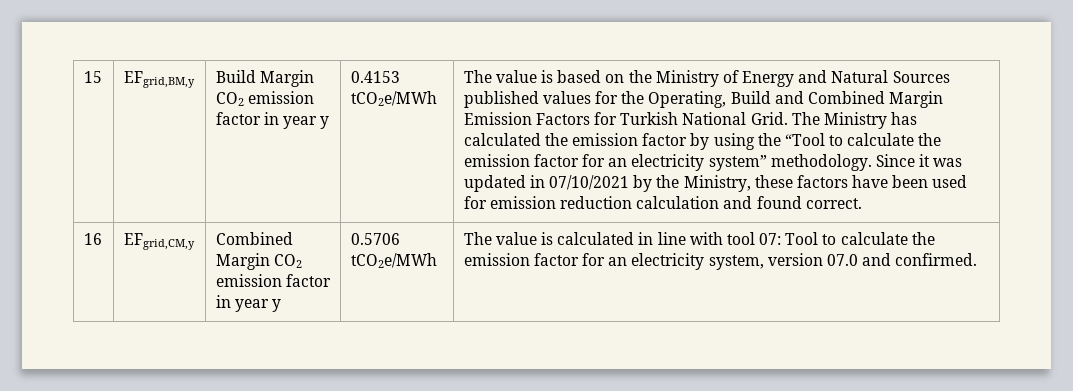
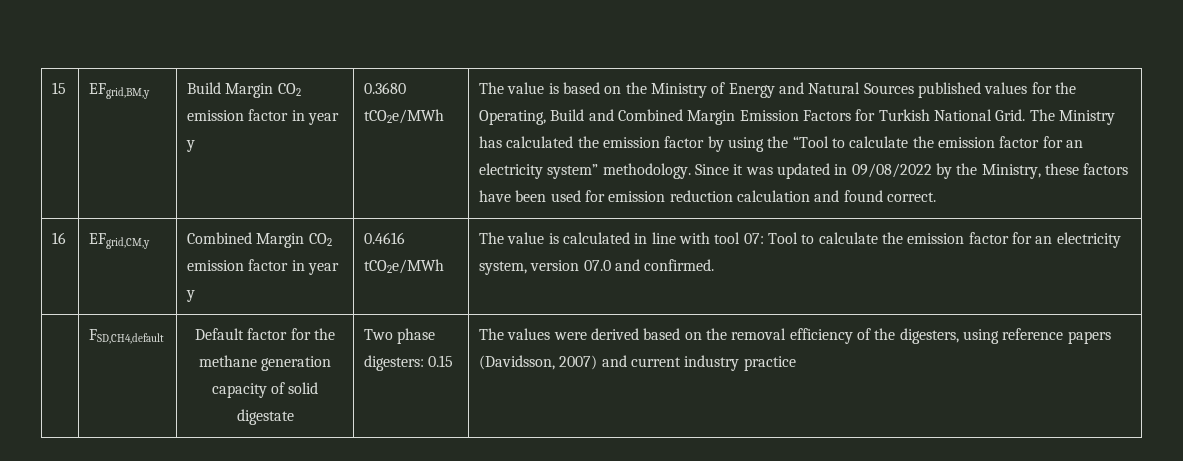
[350,71,400,83] 0.4153 -> [364,82,407,94] 0.3680
[548,175,629,190] 07/10/2021 -> [851,163,932,178] 09/08/2022
[350,233,400,245] 0.5706 -> [364,232,406,244] 0.4616
(978, 259) none -> [89,329,165,344] [195,328,335,340] [198,355,332,371] [211,382,319,398] [236,409,294,425] [364,328,436,344] [364,355,454,371] [479,328,1111,344] [479,355,796,371] // | FSD,CH4,default | Default factor for the methane generation capacity of solid digestate | Two phase digesters: 0.15 | The values were derived based on the removal efficiency of the digesters, using reference papers (Davidsson, 2007) and current industry practice

